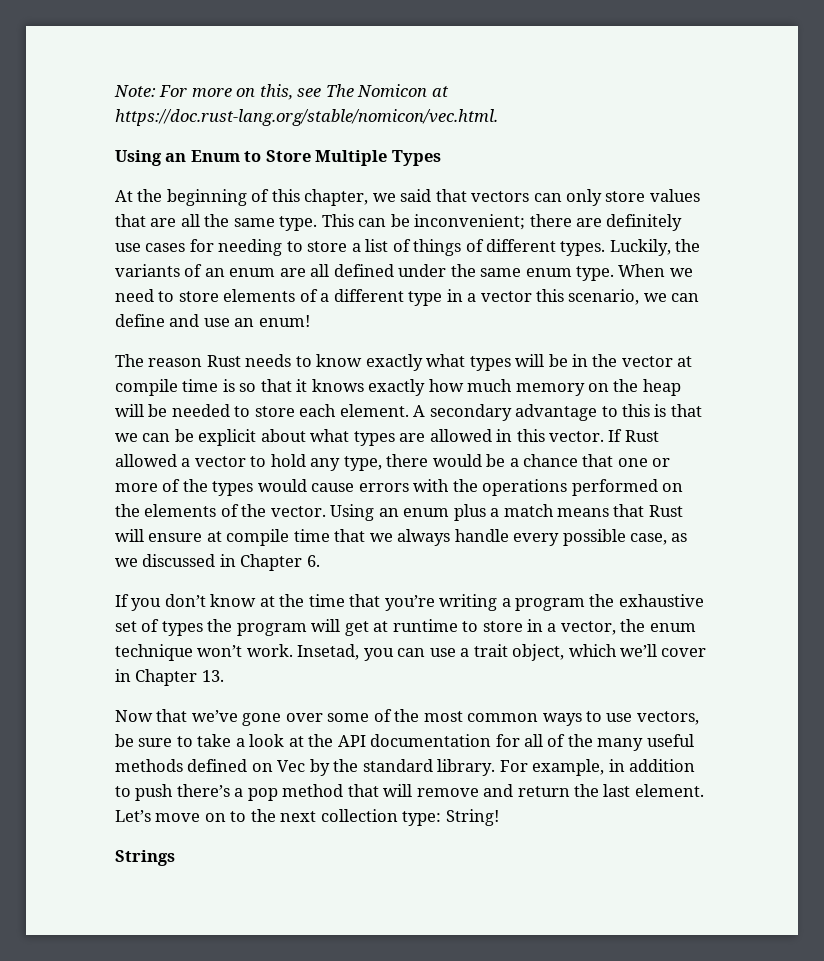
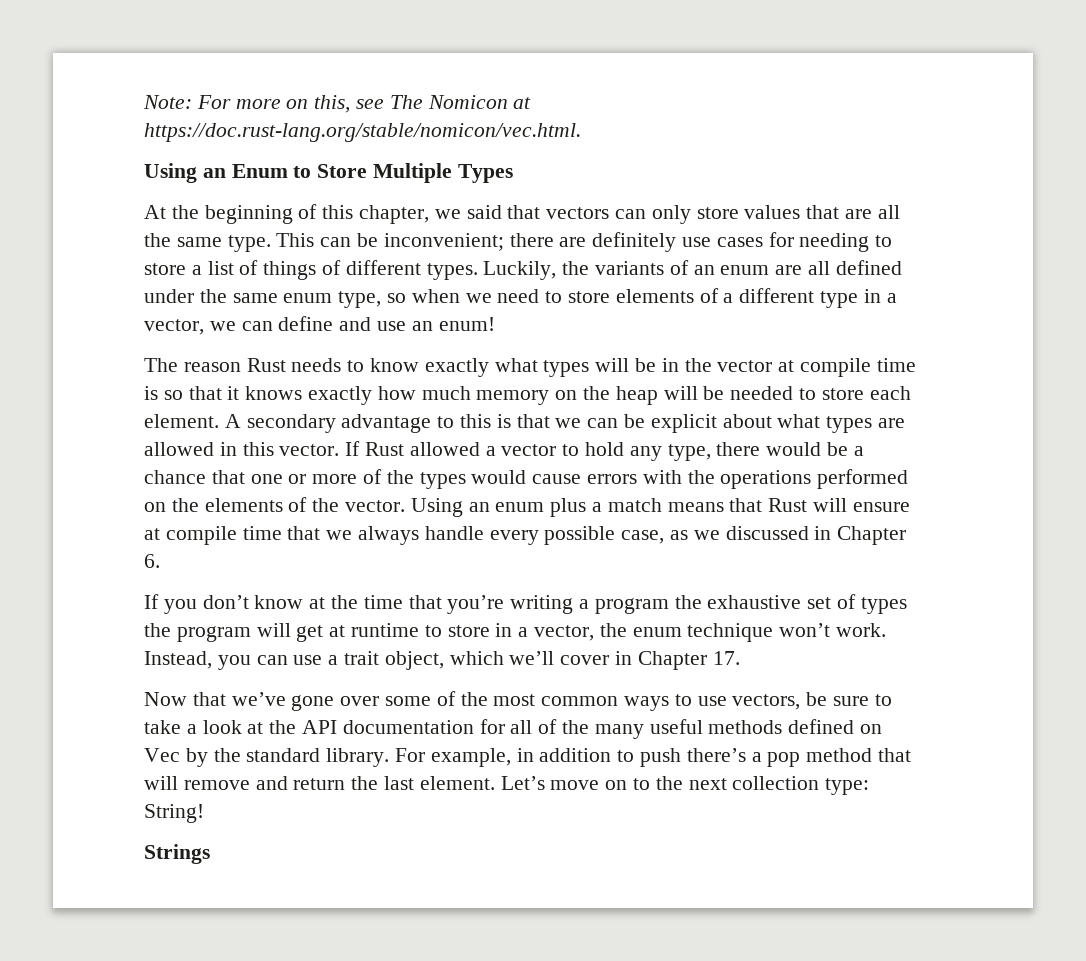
[576,264,666,281] type. When -> [338,289,460,308] type, so when
[480,289,640,305] vector this scenario, -> [144,319,204,335] vector,
[297,644,360,660] Insetad, -> [144,651,212,669] Instead,
[201,670,224,682] 13. -> [712,651,740,665] 17.

